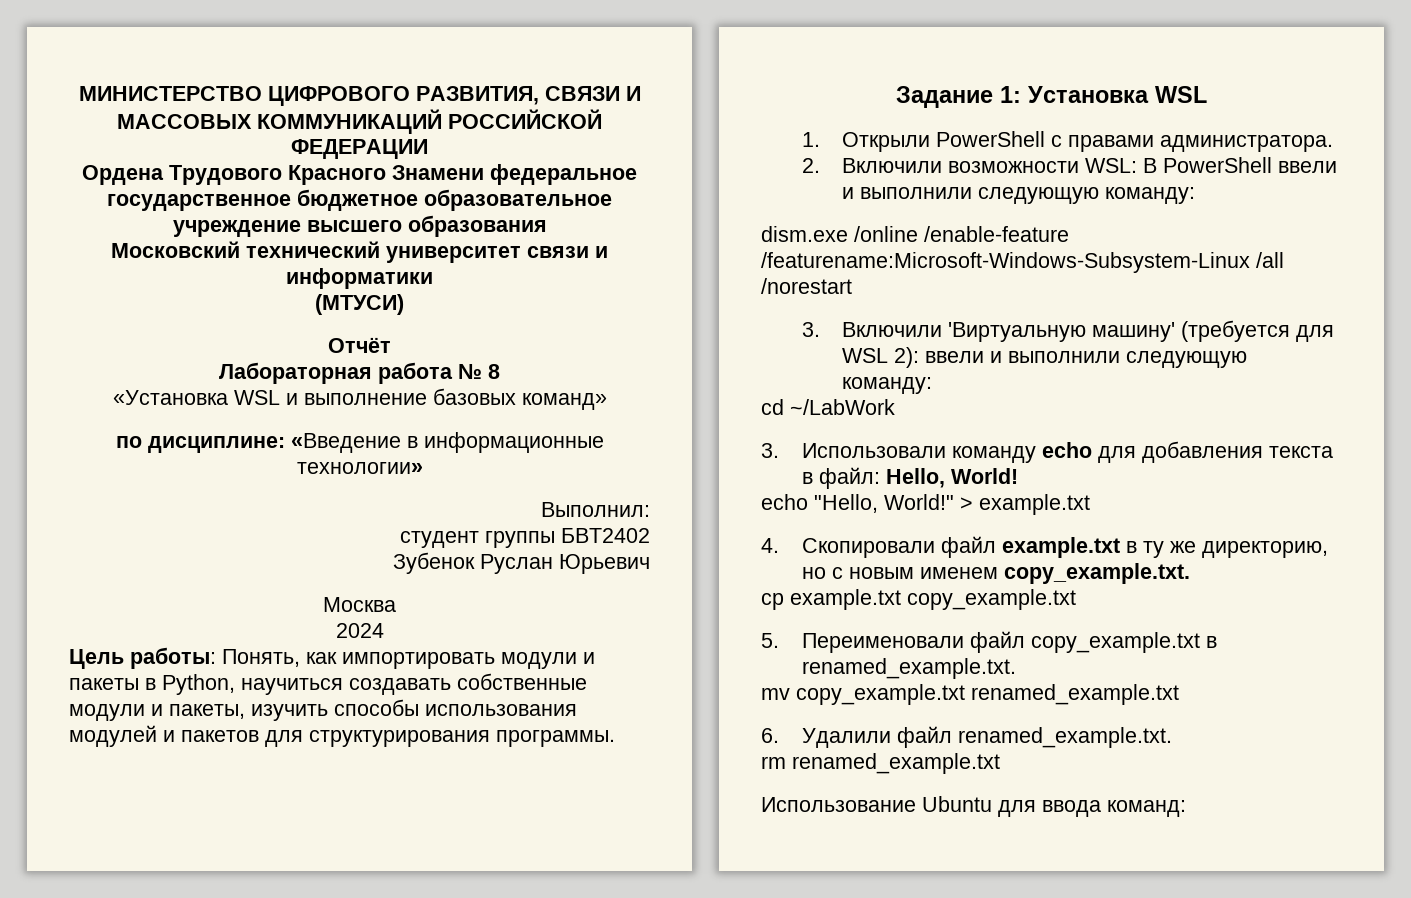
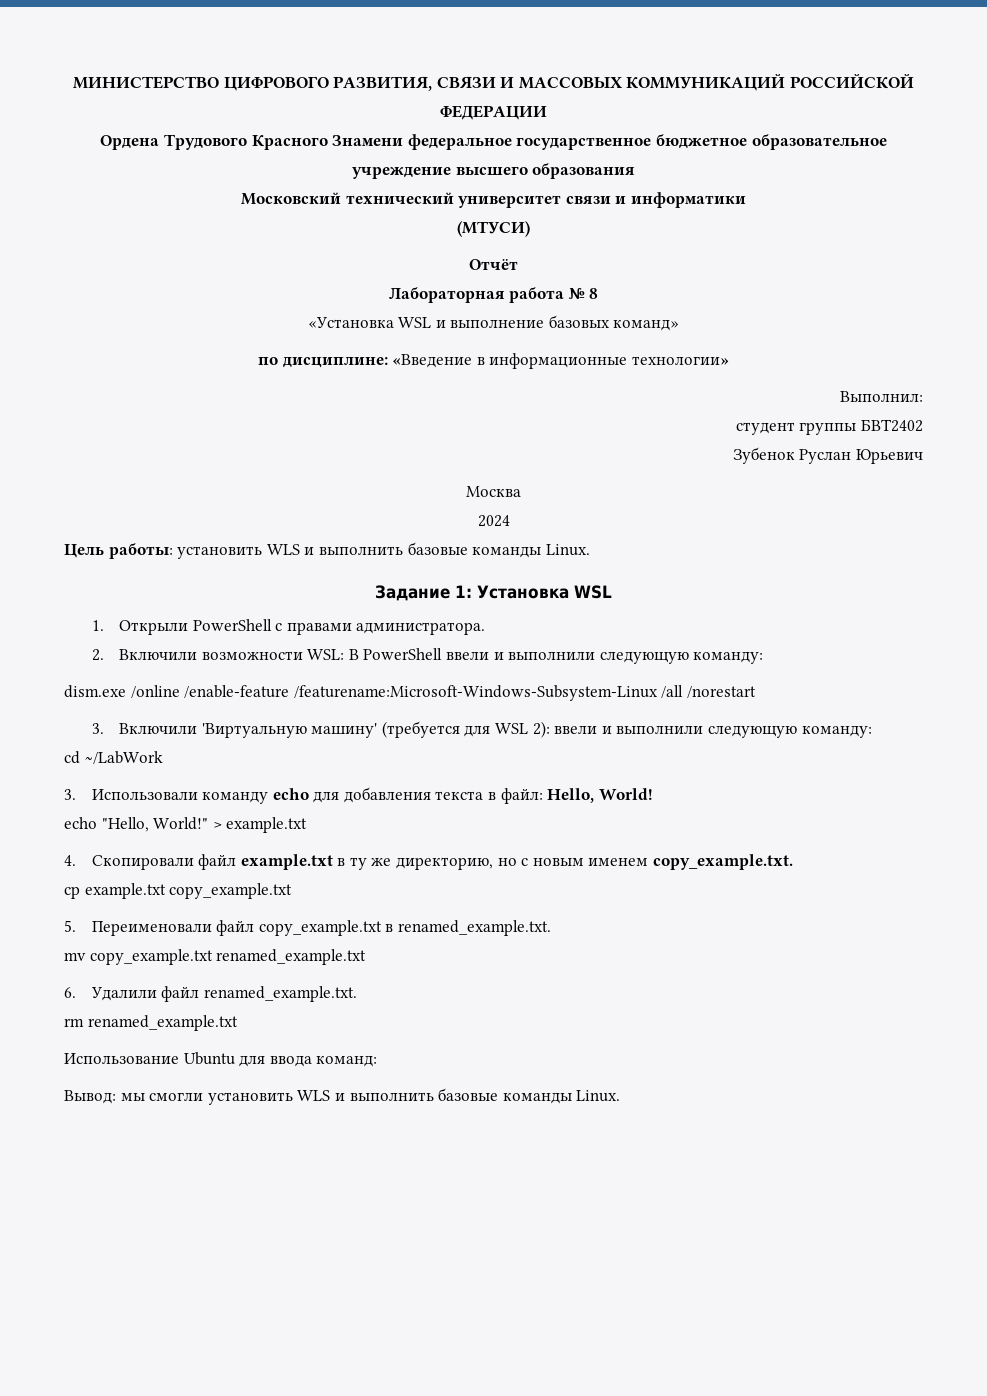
[222,649,595,669] [69,673,587,695] [69,699,577,721] [69,725,615,747] Понять, как импортировать модули и пакеты в Python, научиться создавать собственные модули и пакеты, изучить способы использования модулей и пакетов для структурирования программы. -> [177,542,590,559] установить WLS и выполнить базовые команды Linux.
(1186, 808) none -> [64,1088,621,1105] // Вывод: мы смогли установить WLS и выполнить базовые команды Linux.

